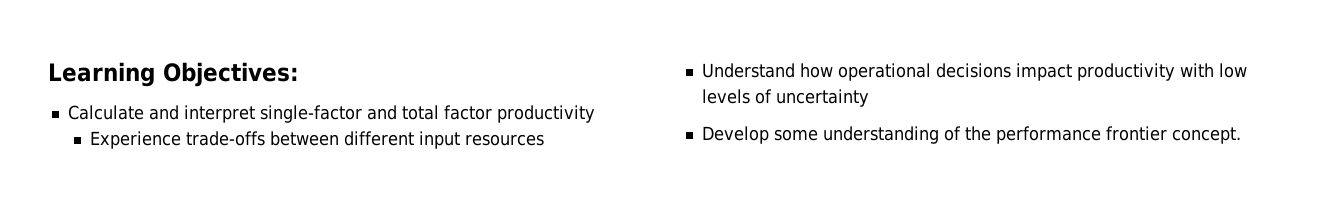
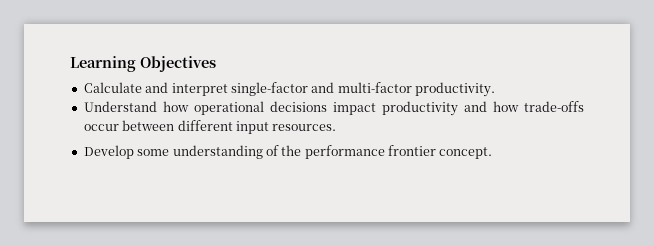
[163,62,299,87] Objectives: -> [140,56,216,72] Objectives
[401,105,595,123] [90,131,545,149] total factor productivity // Experience trade-offs between different input resources -> [337,82,495,97] multi-factor productivity.
[1179,63,1247,78] [701,89,869,107] with low levels of uncertainty -> [463,101,584,112] [83,120,337,134] and how trade-offs occur between different input resources.

